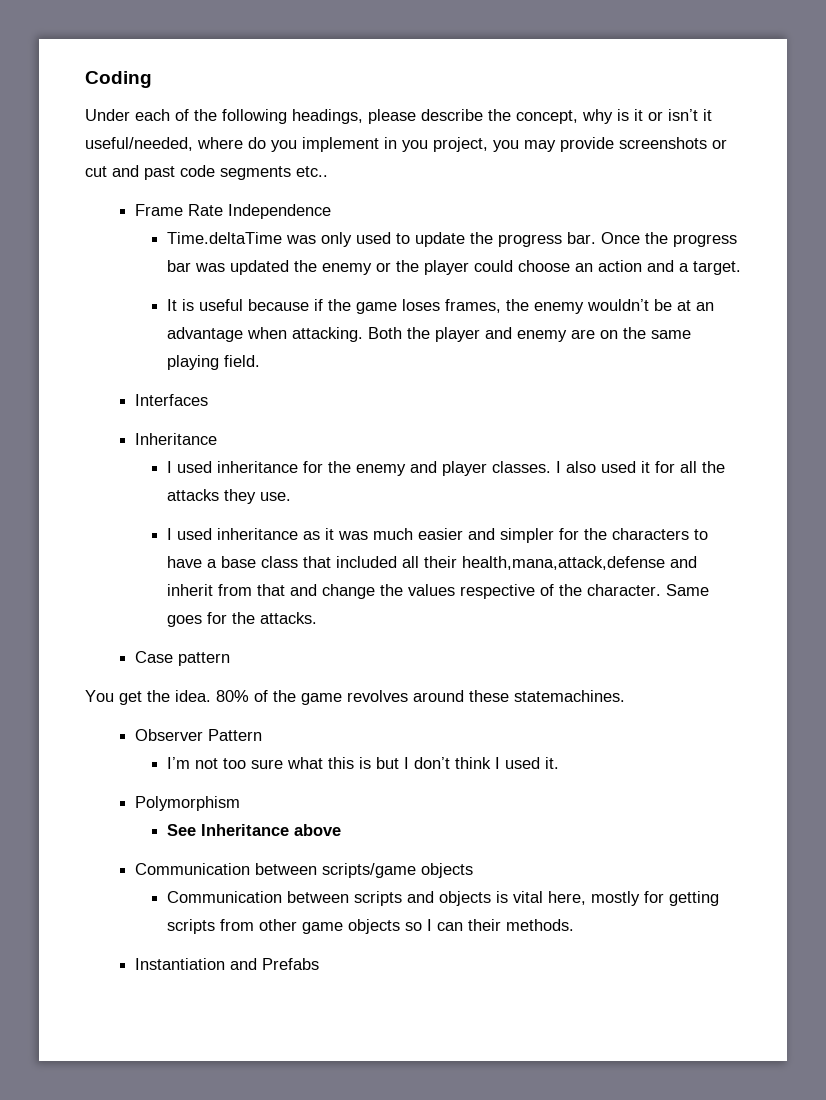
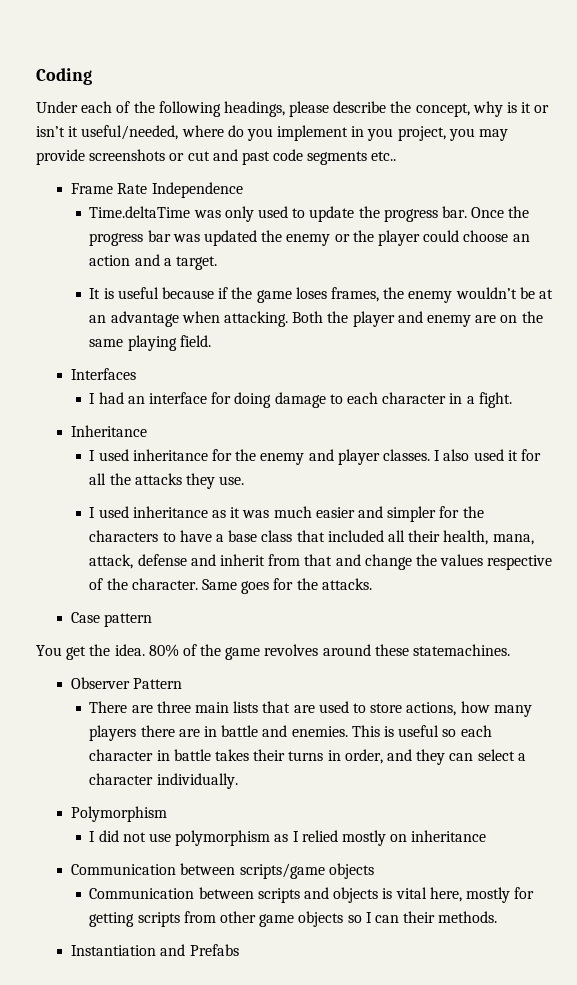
(208, 400) none -> [89,392,512,408] // I had an interface for doing damage to each character in a fight.
[461,556,665,570] health,mana,attack,defense -> [443,530,534,545] [89,554,187,569] health, mana, attack, defense
[166,757,559,769] [134,796,240,811] [166,824,341,836] I’m not too sure what this is but I don’t think I used it. // Polymorphism // See Inheritance above -> [89,701,532,717] [89,725,492,741] [89,749,526,765] [89,773,238,789] [71,806,168,822] [89,830,487,846] There are three main lists that are used to store actions, how many players there are in battle and enemies. This is useful so each character in battle takes their turns in order, and they can select a character individually. // Polymorphism // I did not use polymorphism as I relied mostly on inheritance

